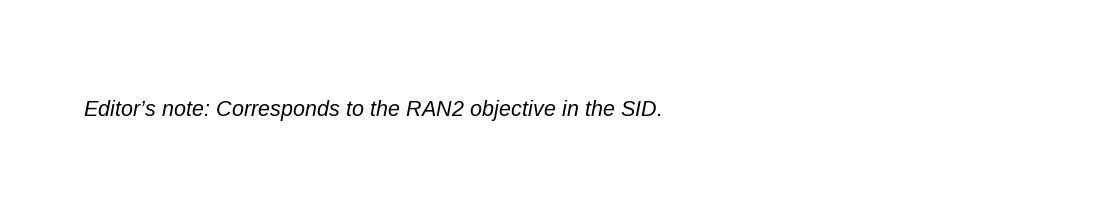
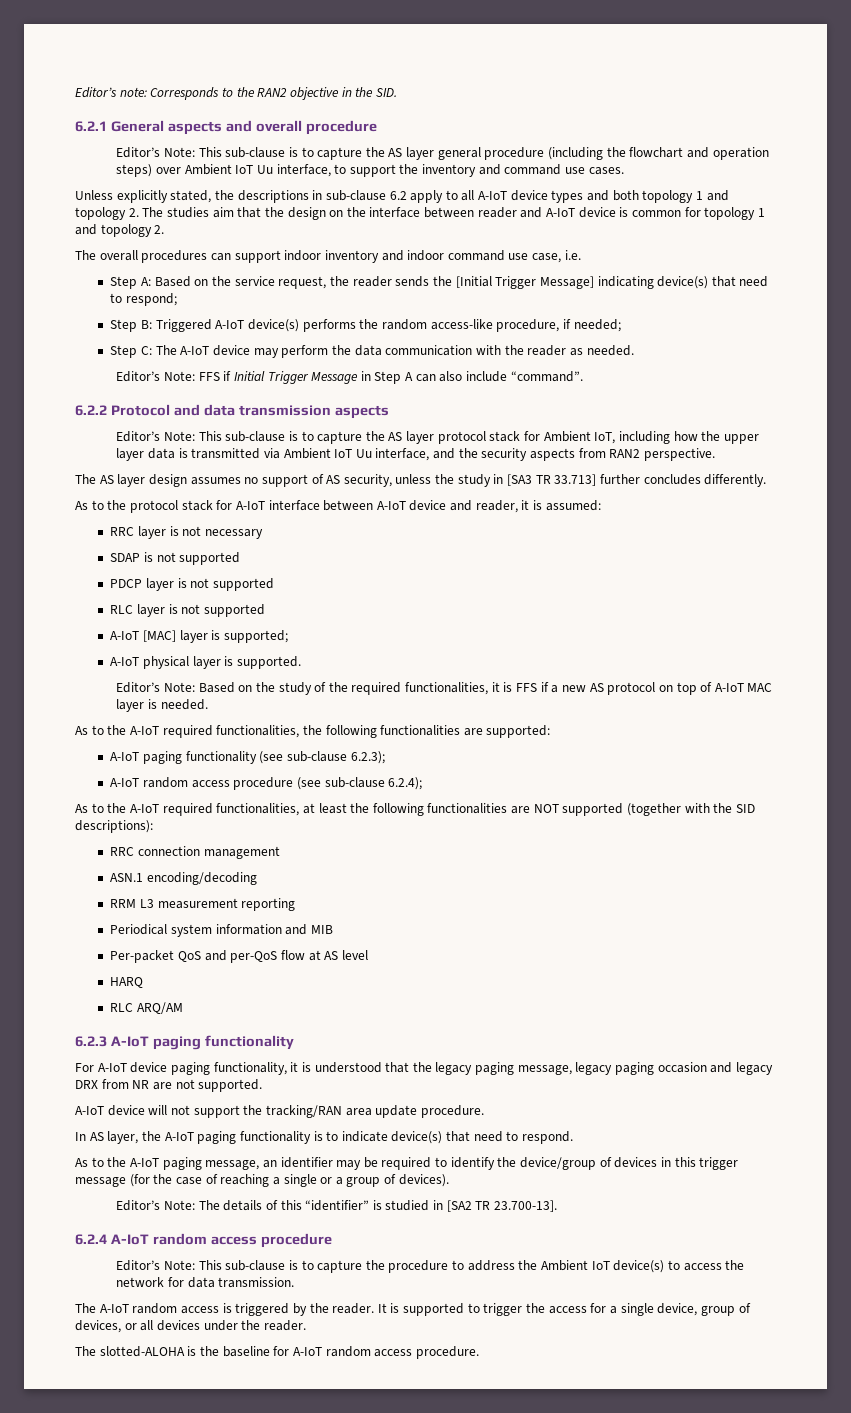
(663, 108) none -> [75,120,377,135] [116,147,769,160] [116,164,624,177] [75,190,729,203] [75,207,765,220] [75,224,165,237] [75,250,581,263] [110,276,769,289] [110,293,178,306] [110,319,621,332] [110,345,634,358] [116,371,583,384] [75,404,389,419] [116,431,759,444] [116,448,715,461] [75,474,767,487] [75,500,601,513] [110,526,264,539] [110,552,241,565] [110,578,275,591] [110,604,266,617] [110,630,289,643] [110,656,302,669] [116,682,773,695] [116,699,208,712] [75,725,551,738] [110,751,385,764] [110,777,423,790] [75,803,755,816] [75,820,153,833] [110,846,280,859] [110,872,258,885] [110,898,296,911] [110,924,334,937] [110,950,368,963] [110,977,144,988] [110,1002,184,1014] [75,1035,294,1050] [75,1062,773,1075] [75,1079,263,1092] [75,1105,484,1118] [75,1131,574,1144] [75,1157,739,1170] [75,1174,449,1187] [116,1200,558,1212] [75,1233,332,1248] [116,1260,745,1273] [116,1277,295,1288] [75,1303,751,1316] [75,1320,306,1333] [75,1346,479,1359] // 6.2.1 General aspects and overall procedure // Editor’s Note: This sub-clause is to capture the AS layer general procedure (including the flowchart and operation steps) over Ambient IoT Uu interface, to support the inventory and command use cases. // Unless explicitly stated, the descriptions in sub-clause 6.2 apply to all A-IoT device types and both topology 1 and topology 2. The studies aim that the design on the interface between reader and A-IoT device is common for topology 1 and topology 2. // The overall procedures can support indoor inventory and indoor command use case, i.e. // Step A: Based on the service request, the reader sends the [Initial Trigger Message] indicating device(s) that need to respond; // Step B: Triggered A-IoT device(s) performs the random access-like procedure, if needed; // Step C: The A-IoT device may perform the data communication with the reader as needed. // Editor’s Note: FFS if Initial Trigger Message in Step A can also include “command”. // 6.2.2 Protocol and data transmission aspects // Editor’s Note: This sub-clause is to capture the AS layer protocol stack for Ambient IoT, including how the upper layer data is transmitted via Ambient IoT Uu interface, and the security aspects from RAN2 perspective. // The AS layer design assumes no support of AS security, unless the study in [SA3 TR 33.713] further concludes differently. // As to the protocol stack for A-IoT interface between A-IoT device and reader, it is assumed: // RRC layer is not necessary // SDAP is not supported // PDCP layer is not supported // RLC layer is not supported // A-IoT [MAC] layer is supported; // A-IoT physical layer is supported. // Editor’s Note: Based on the study of the required functionalities, it is FFS if a new AS protocol on top of A-IoT MAC layer is needed. // As to the A-IoT required functionalities, the following functionalities are supported: // A-IoT paging functionality (see sub-clause 6.2.3); // A-IoT random access procedure (see sub-clause 6.2.4); // As to the A-IoT required functionalities, at least the following functionalities are NOT supported (together with the SID descriptions): // RRC connection management // ASN.1 encoding/decoding // RRM L3 measurement reporting // Periodical system information and MIB // Per-packet QoS and per-QoS flow at AS level // HARQ // RLC ARQ/AM // 6.2.3 A-IoT paging functionality // For A-IoT device paging functionality, it is understood that the legacy paging message, legacy paging occasion and legacy DRX from NR are not supported. // A-IoT device will not support the tracking/RAN area update procedure. // In AS layer, the A-IoT paging functionality is to indicate device(s) that need to respond. // As to the A-IoT paging message, an identifier may be required to identify the device/group of devices in this trigger message (for the case of reaching a single or a group of devices). // Editor’s Note: The details of this “identifier” is studied in [SA2 TR 23.700-13]. // 6.2.4 A-IoT random access procedure // Editor’s Note: This sub-clause is to capture the procedure to address the Ambient IoT device(s) to access the network for data transmission. // The A-IoT random access is triggered by the reader. It is supported to trigger the access for a single device, group of devices, or all devices under the reader. // The slotted-ALOHA is the baseline for A-IoT random access procedure.

